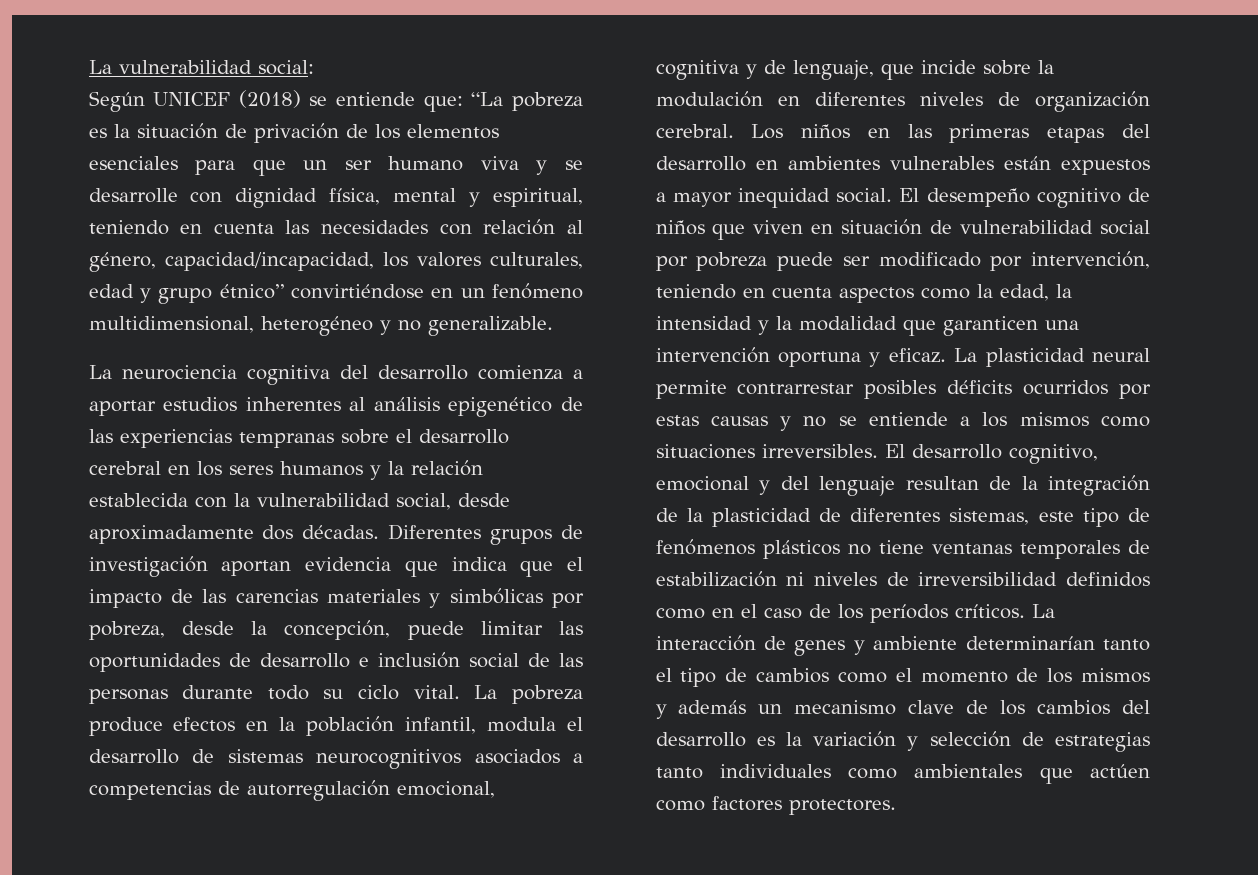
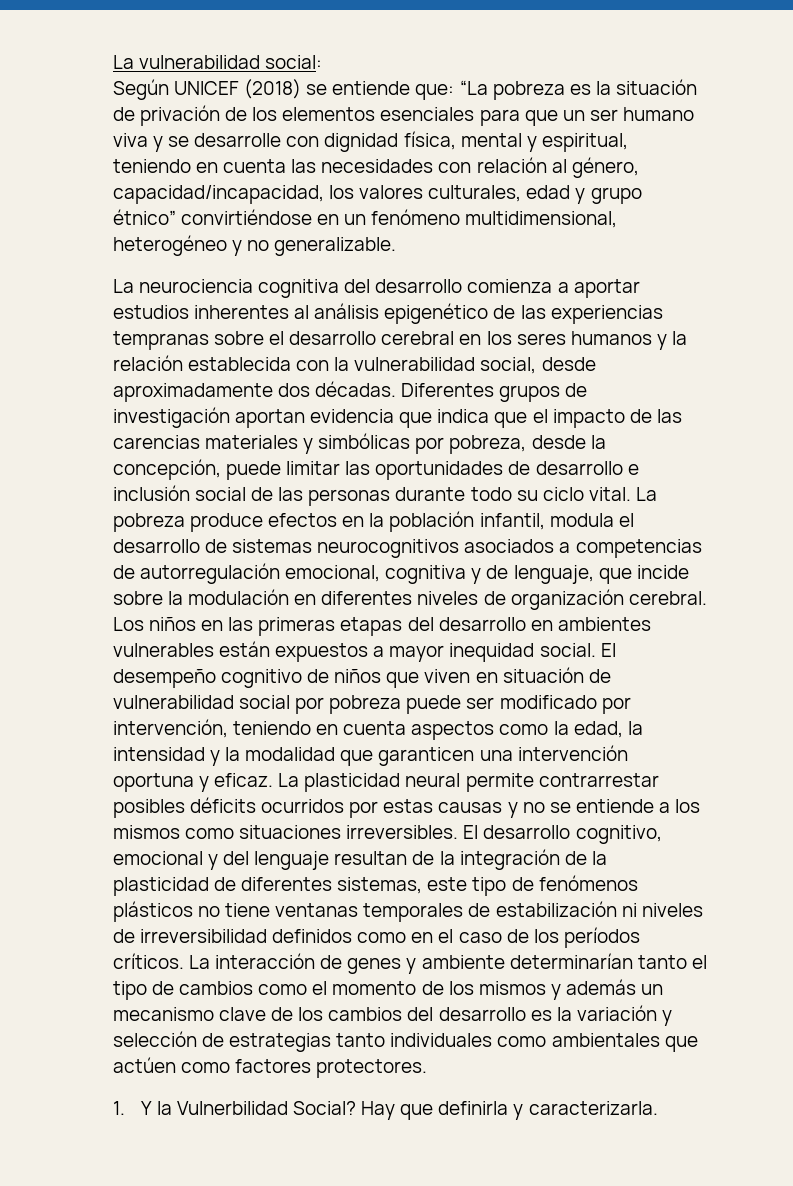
(896, 807) none -> [112,1101,658,1120] // 1. Y la Vulnerbilidad Social? Hay que definirla y caracterizarla.

